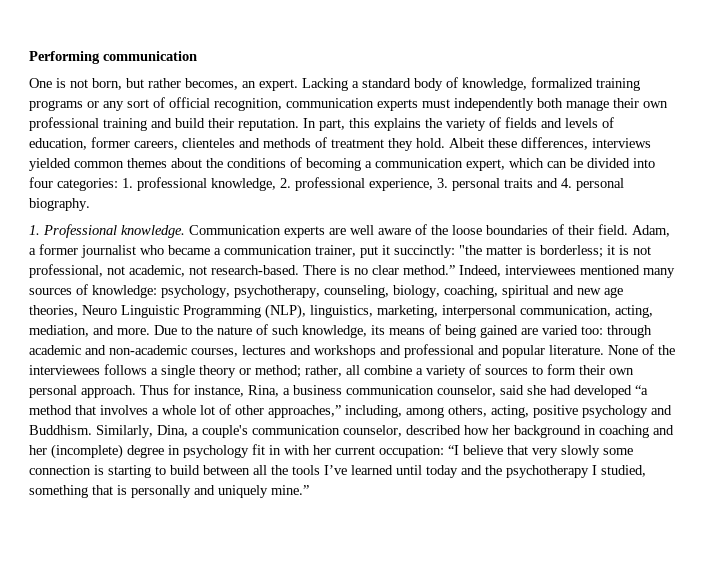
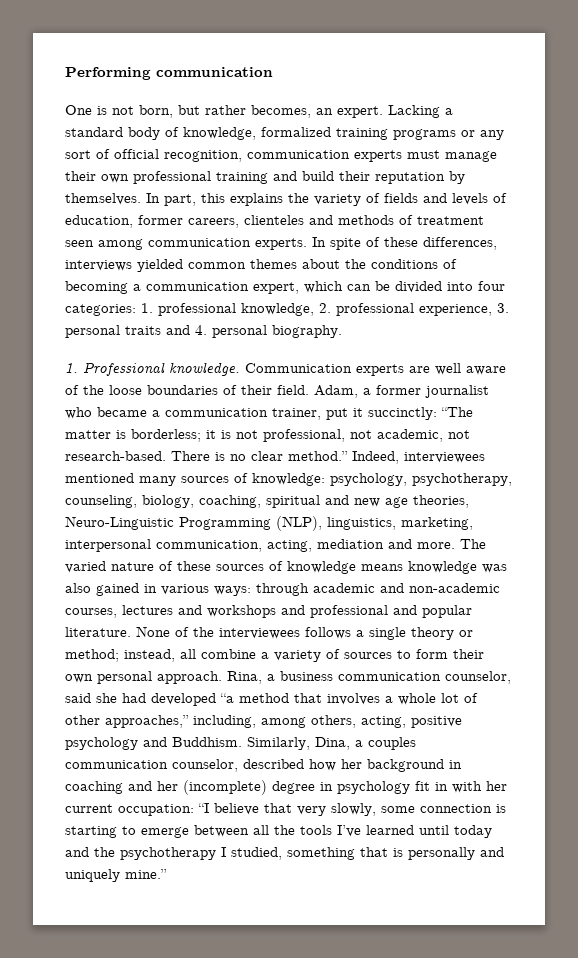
[454,98,563,111] independently both -> (440, 154) none
[238,118,299,131] reputation. -> [375,171,465,184] [65,193,141,205] reputation by themselves.
[388,138,484,151] they hold. Albeit -> [65,237,380,250] seen among communication experts. In spite of
[459,245,482,255] "the -> [441,407,473,417] “The
[82,305,179,318] Neuro Linguistic -> [65,516,174,530] Neuro-Linguistic
[29,325,89,337] mediation, -> [317,539,384,549] mediation
[154,324,603,338] Due to the nature of such knowledge, its means of being gained are varied too: -> [460,539,486,549] [65,561,507,574] [65,583,251,596] The varied nature of these sources of knowledge means knowledge was also gained in various ways:
[305,365,342,377] rather, -> [124,649,175,662] instead,
[140,384,244,397] Thus for instance, -> (222, 677) none
[202,425,248,438] couple's -> [368,737,416,750] couples
[561,445,600,458] slowly -> [331,803,376,816] slowly,
[170,465,200,475] build -> [141,827,189,838] emerge

